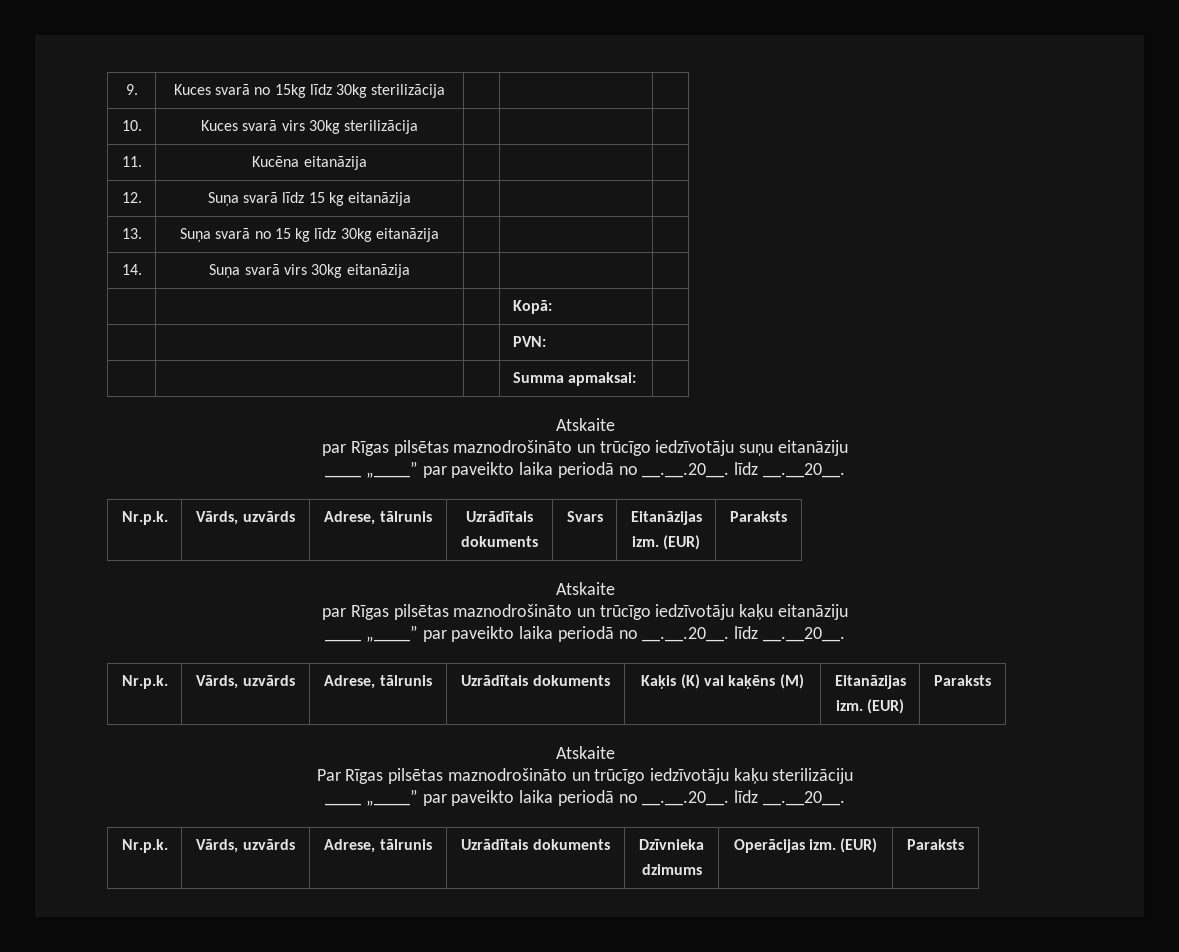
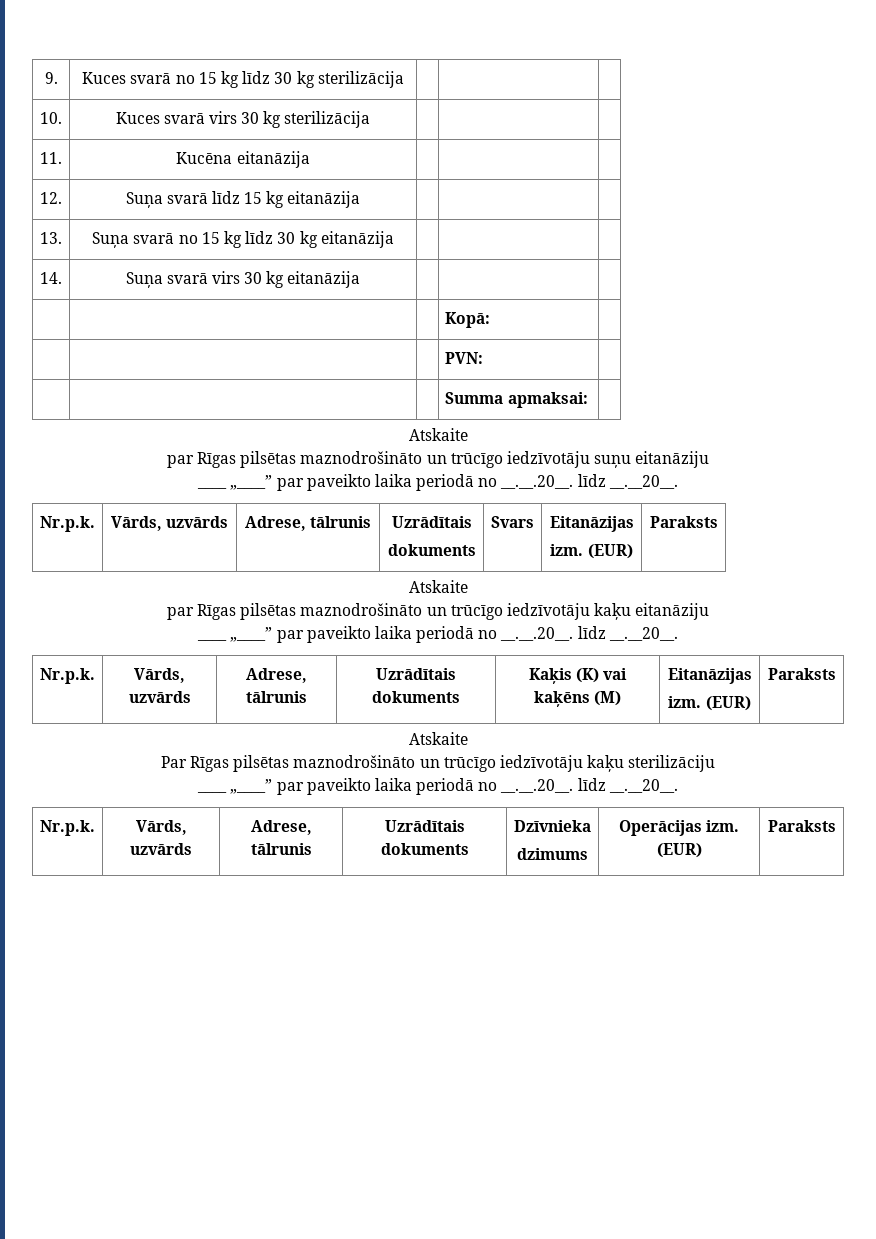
[274,84,368,98] 15kg līdz 30kg -> [198,71,315,88] 15 kg līdz 30 kg
[308,120,340,134] 30kg -> [241,111,282,128] 30 kg
[340,228,372,242] 30kg -> [277,231,318,248] 30 kg
[311,264,343,278] 30kg -> [244,271,285,288] 30 kg

